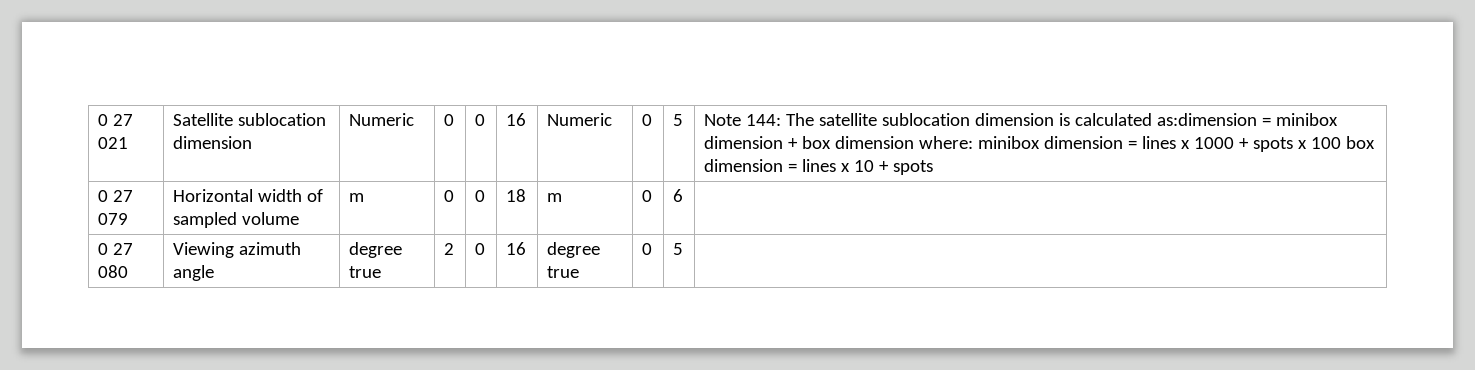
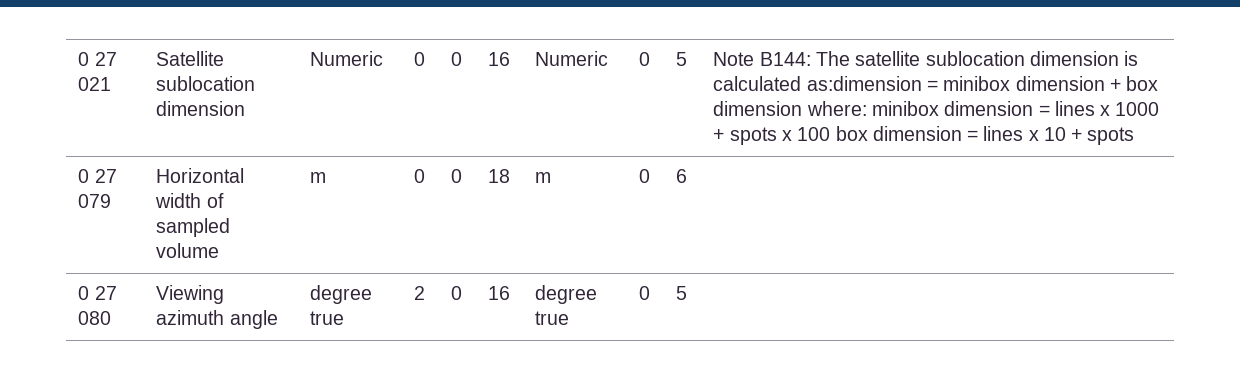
[745,114,781,126] 144: -> [759,52,811,66] B144:

